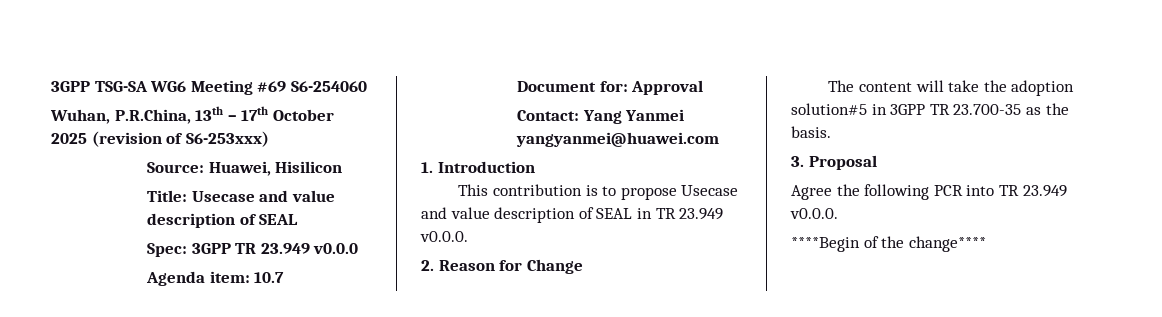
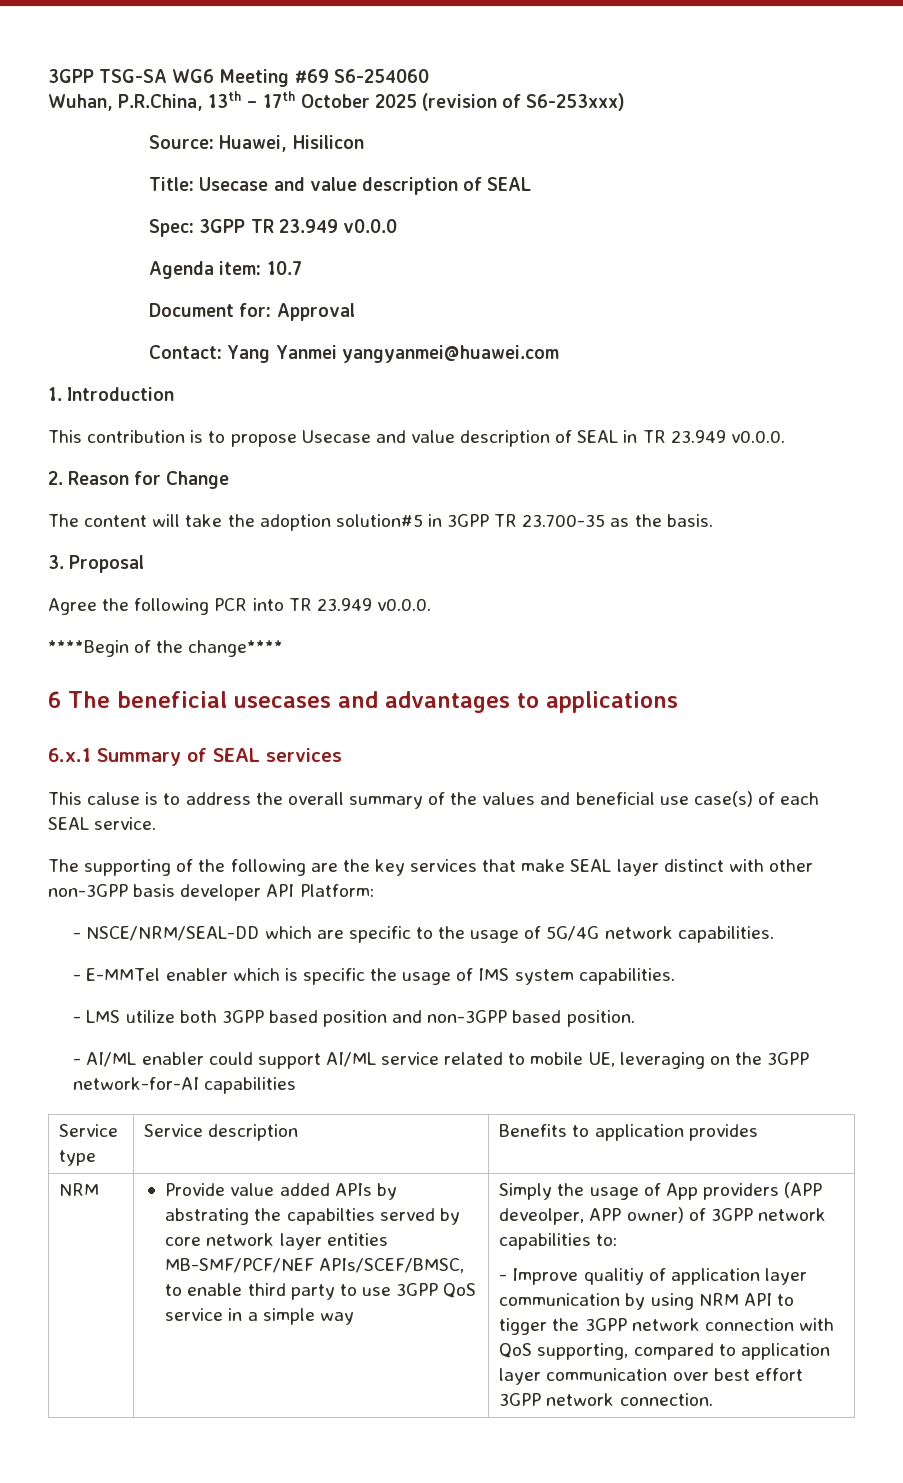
(986, 244) none -> [48,691,678,713] [48,748,342,766] [48,791,820,809] [48,817,157,830] [48,859,813,876] [48,884,374,901] [73,926,774,943] [73,968,675,985] [73,1010,635,1027] [73,1052,810,1069] [73,1077,297,1094] [59,1124,119,1137] [59,1150,97,1166] [144,1124,299,1141] [499,1124,758,1141] [59,1183,100,1196] [165,1183,397,1200] [165,1208,460,1225] [165,1233,388,1250] [165,1258,465,1273] [165,1283,477,1300] [165,1308,354,1325] [499,1182,823,1200] [499,1207,826,1225] [499,1233,618,1250] [499,1268,807,1285] [499,1293,794,1310] [499,1318,834,1335] [499,1343,830,1360] [499,1368,803,1385] [499,1393,713,1406] // 6 The beneficial usecases and advantages to applications // 6.x.1 Summary of SEAL services // This caluse is to address the overall summary of the values and beneficial use case(s) of each SEAL service. // The supporting of the following are the key services that make SEAL layer distinct with other non-3GPP basis developer API Platform: // - NSCE/NRM/SEAL-DD which are specific to the usage of 5G/4G network capabilities. // - E-MMTel enabler which is specific the usage of IMS system capabilities. // - LMS utilize both 3GPP based position and non-3GPP based position. // - AI/ML enabler could support AI/ML service related to mobile UE, leveraging on the 3GPP network-for-AI capabilities // Service type | Service description | Benefits to application provides // NRM | Provide value added APIs by abstrating the capabilties served by core network layer entities MB-SMF/PCF/NEF APIs/SCEF/BMSC, to enable third party to use 3GPP QoS service in a simple way | Simply the usage of App providers (APP deveolper, APP owner) of 3GPP network capabilities to: // - Improve qualitiy of application layer communication by using NRM API to tigger the 3GPP network connection with QoS supporting, compared to application layer communication over best effort 3GPP network connection.

